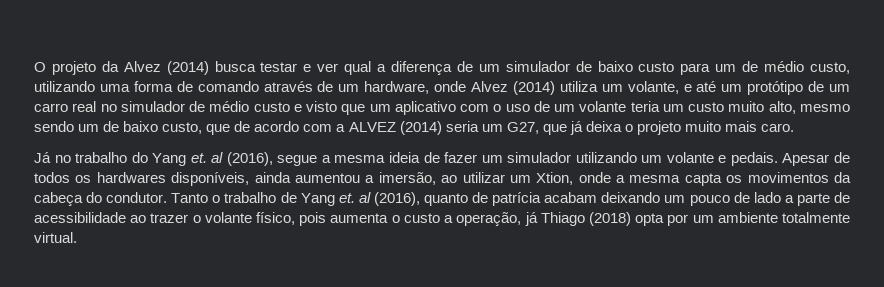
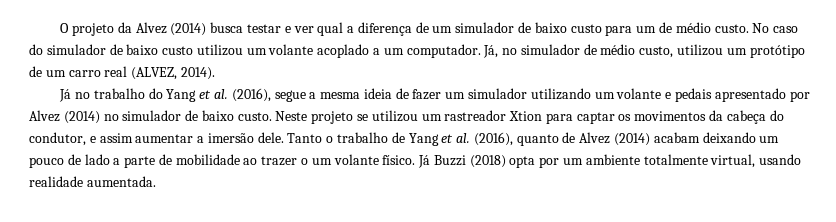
[810,62,850,74] [34,81,717,95] custo, utilizando uma forma de comando através de um hardware, onde Alvez (2014) utiliza um volante, e até -> [714,23,799,33] [29,44,724,58] custo. No caso do simulador de baixo custo utilizou um volante acoplado a um computador. Já, no simulador de médio custo, utilizou
[100,101,850,115] [34,121,795,135] no simulador de médio custo e visto que um aplicativo com o uso de um volante teria um custo muito alto, mesmo sendo um de baixo custo, que de acordo com a ALVEZ (2014) seria um G27, que já deixa o projeto muito mais caro. -> [131,67,215,80] (ALVEZ, 2014).
[190,152,224,163] et. al -> [199,89,229,99] et al.
[730,152,850,166] [34,172,722,186] pedais. Apesar de todos os hardwares disponíveis, ainda aumentou a imersão, ao utilizar um Xtion, onde a mesma capta -> [674,88,810,102] [29,110,615,124] pedais apresentado por Alvez (2014) no simulador de baixo custo. Neste projeto se utilizou um rastreador Xtion para captar
[106,192,168,203] condutor. -> [29,132,284,146] condutor, e assim aumentar a imersão dele.
[338,192,371,203] et. al -> [441,133,471,143] et al.
[492,192,542,206] patrícia -> [579,132,651,146] Alvez (2014)
[34,212,126,223] acessibilidade -> [175,154,240,165] mobilidade
[204,212,585,226] volante físico, pois aumenta o custo a operação, já Thiago -> [311,154,466,168] um volante físico. Já Buzzi
[34,232,77,243] virtual. -> [710,154,802,168] [29,176,156,187] virtual, usando realidade aumentada.

